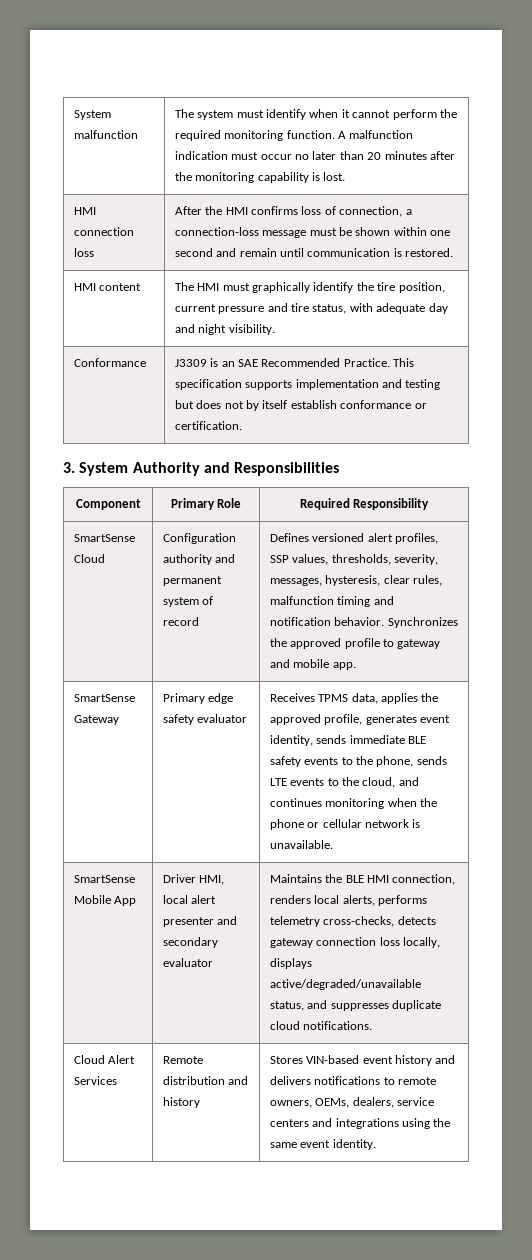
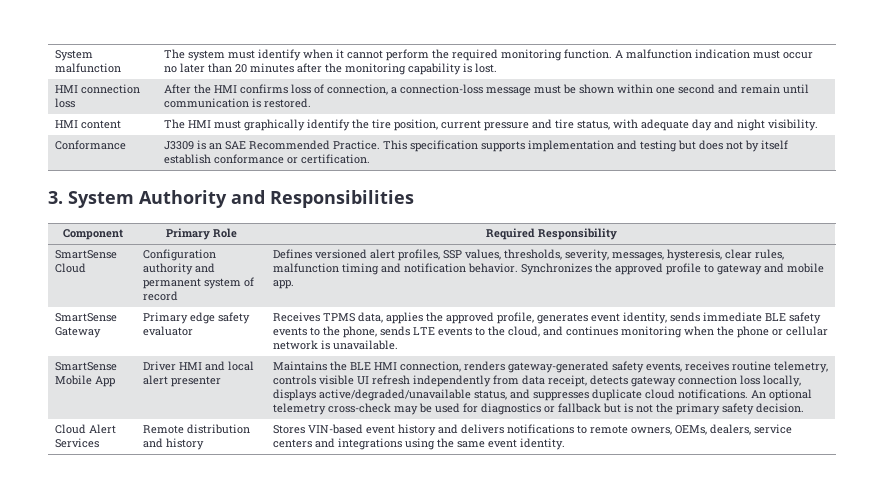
[199,875,225,885] HMI, -> [179,361,226,371] HMI and
[217,916,238,925] [162,937,218,948] [162,958,213,967] and secondary evaluator -> (222, 381) none
[314,895,428,906] [269,916,395,927] local alerts, performs telemetry cross-checks, -> [508,361,829,373] [273,375,588,387] gateway-generated safety events, receives routine telemetry, controls visible UI refresh independently from data receipt,
(373, 1025) none -> [751,389,813,401] [273,403,805,415] An optional telemetry cross-check may be used for diagnostics or fallback but is not the primary safety decision.

